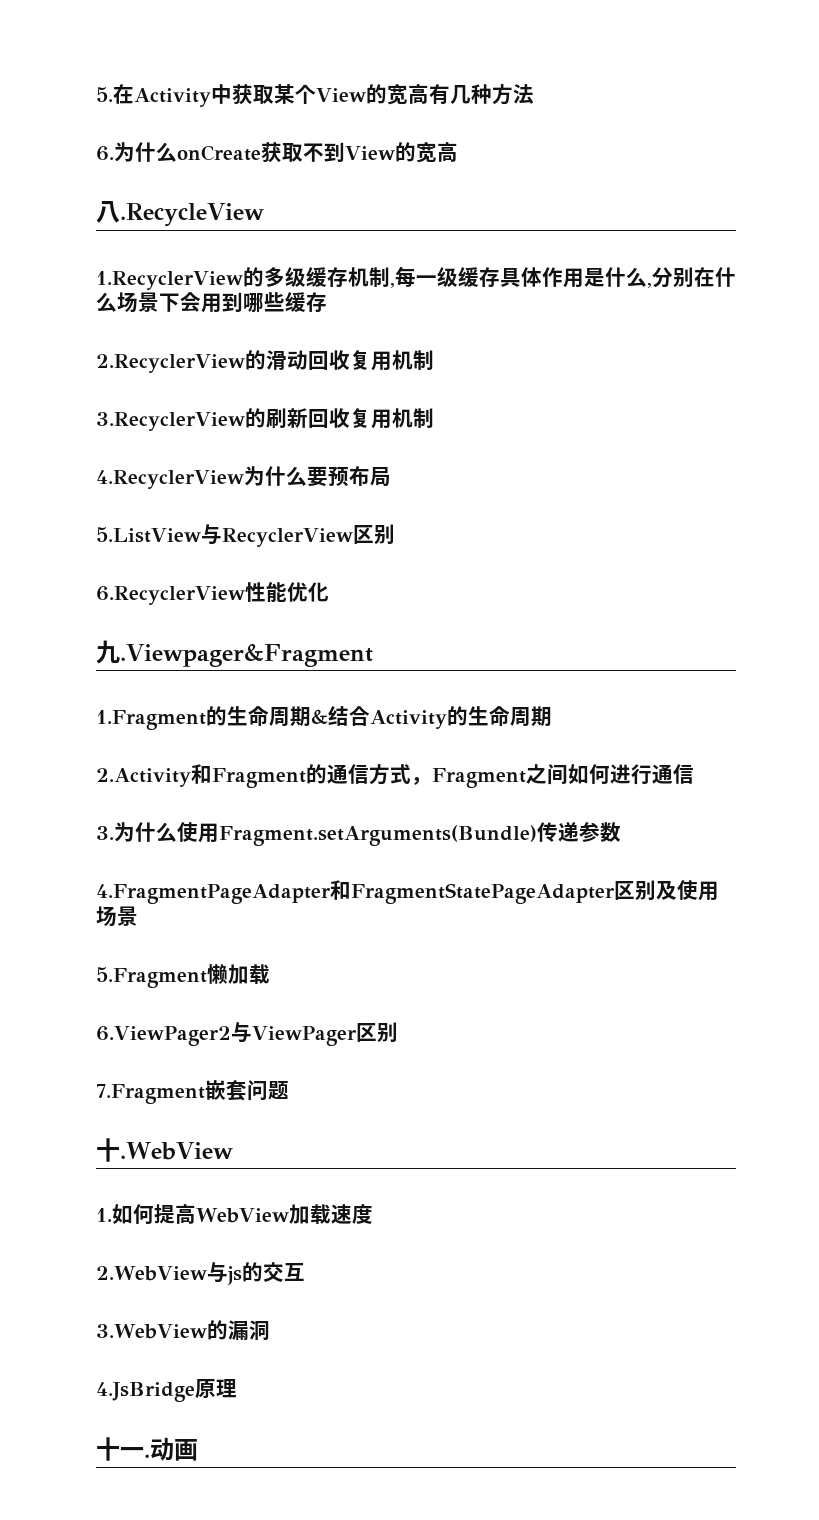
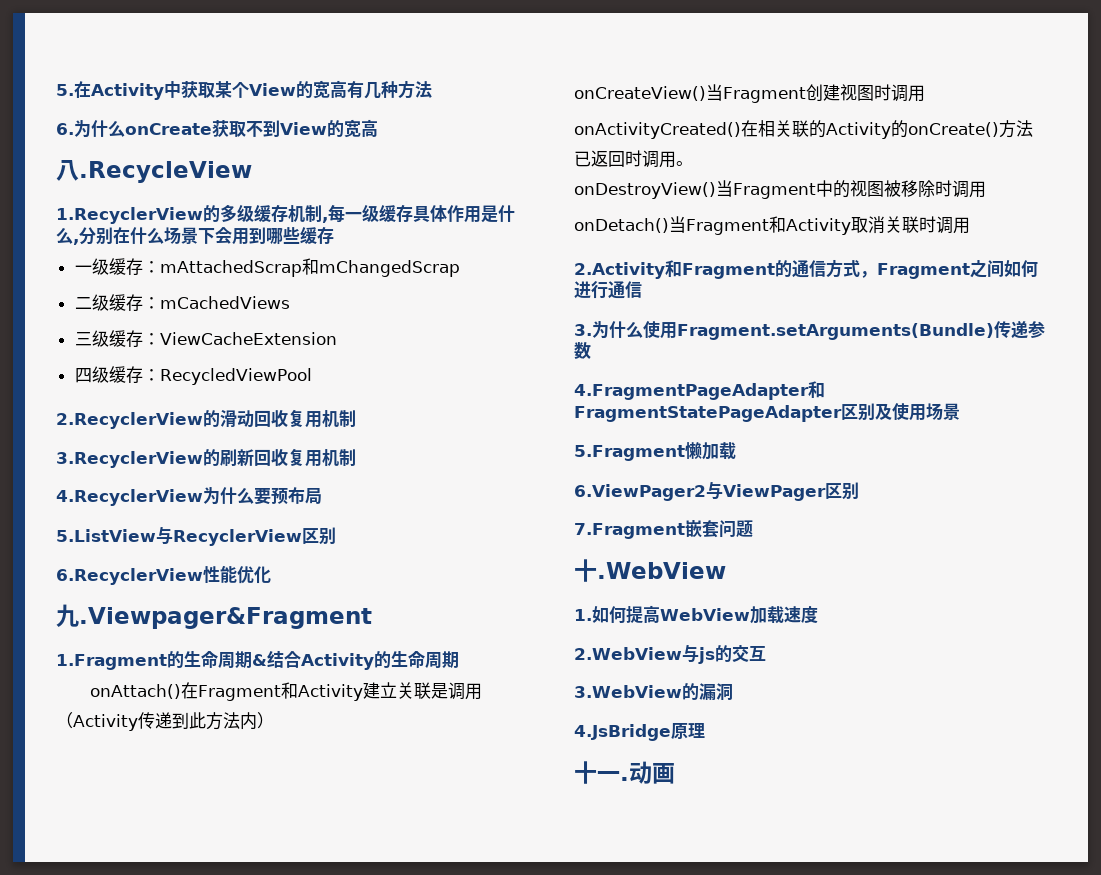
(327, 302) none -> [74,258,460,277] [74,294,290,311] [74,330,337,347] [74,366,312,385] // 一级缓存：mAttachedScrap和mChangedScrap // 二级缓存：mCachedViews // 三级缓存：ViewCacheExtension // 四级缓存：RecycledViewPool
(552, 716) none -> [90,682,483,701] [56,712,274,731] [574,84,925,103] [574,120,1033,139] [574,150,693,168] [574,180,986,199] [574,216,970,235] // onAttach()在Fragment和Activity建立关联是调用（Activity传递到此方法内） // onCreateView()当Fragment创建视图时调用 // onActivityCreated()在相关联的Activity的onCreate()方法已返回时调用。 // onDestroyView()当Fragment中的视图被移除时调用 // onDetach()当Fragment和Activity取消关联时调用

